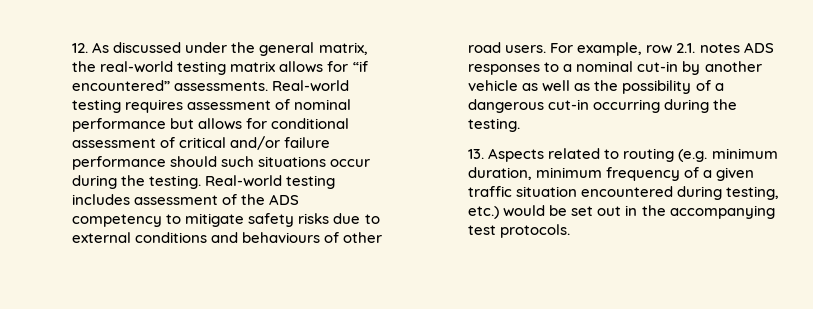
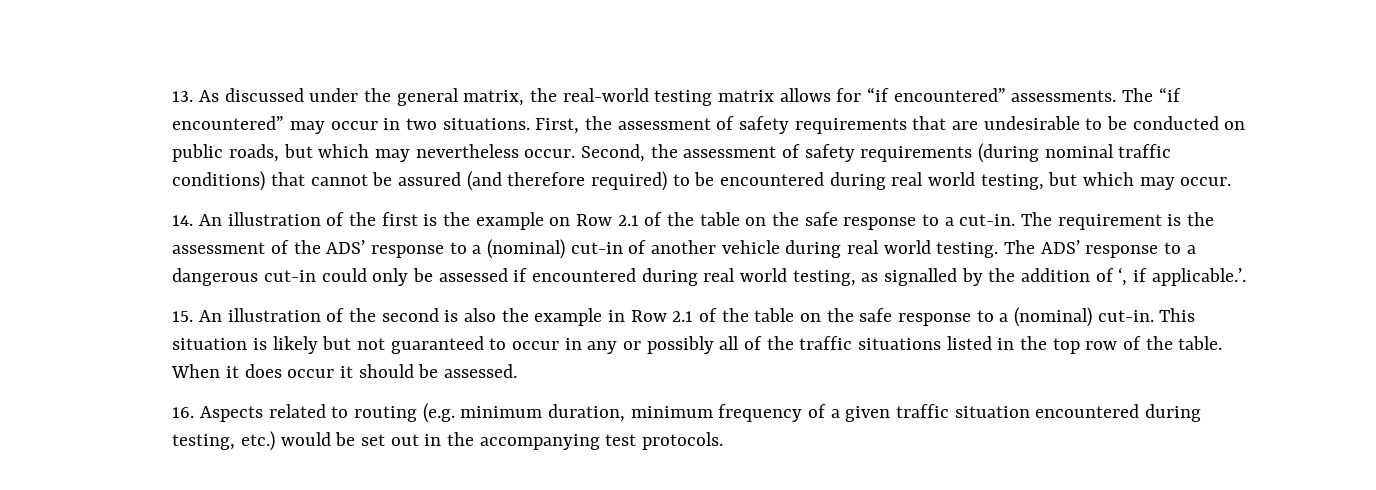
[72,43,89,53] 12. -> [172,91,194,102] 13.
[272,80,350,92] [72,99,352,113] [72,118,350,132] [72,136,331,150] [72,156,371,170] [72,175,336,189] [72,194,300,205] [72,213,380,227] [72,232,383,243] [468,42,774,56] [468,61,762,75] [468,80,724,94] [468,99,738,113] [468,118,521,132] [468,149,485,159] Real-world testing requires assessment of nominal performance but allows for conditional assessment of critical and/or failure performance should such situations occur during the testing. Real-world testing includes assessment of the ADS competency to mitigate safety risks due to external conditions and behaviours of other road users. For example, row 2.1. notes ADS responses to a nominal cut-in by another vehicle as well as the possibility of a dangerous cut-in occurring during the testing. // 13. -> [1122,87,1181,102] [172,116,1246,134] [172,143,1172,163] [172,171,1232,191] [172,212,1215,230] [172,239,1196,259] [172,267,1246,286] [172,307,1196,327] [172,336,1223,354] [171,364,518,378] [172,407,195,418] The “if encountered” may occur in two situations. First, the assessment of safety requirements that are undesirable to be conducted on public roads, but which may nevertheless occur. Second, the assessment of safety requirements (during nominal traffic conditions) that cannot be assured (and therefore required) to be encountered during real world testing, but which may occur. // 14. An illustration of the first is the example on Row 2.1 of the table on the safe response to a cut-in. The requirement is the assessment of the ADS’ response to a (nominal) cut-in of another vehicle during real world testing. The ADS’ response to a dangerous cut-in could only be assessed if encountered during real world testing, as signalled by the addition of ‘, if applicable.’. // 15. An illustration of the second is also the example in Row 2.1 of the table on the safe response to a (nominal) cut-in. This situation is likely but not guaranteed to occur in any or possibly all of the traffic situations listed in the top row of the table. When it does occur it should be assessed. // 16.

